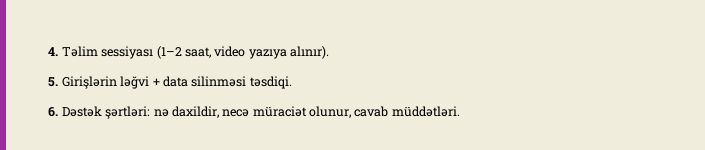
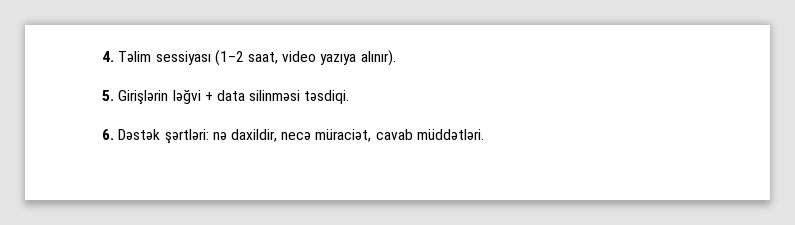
[252,106,352,118] müraciət olunur, -> [315,129,372,142] müraciət,

